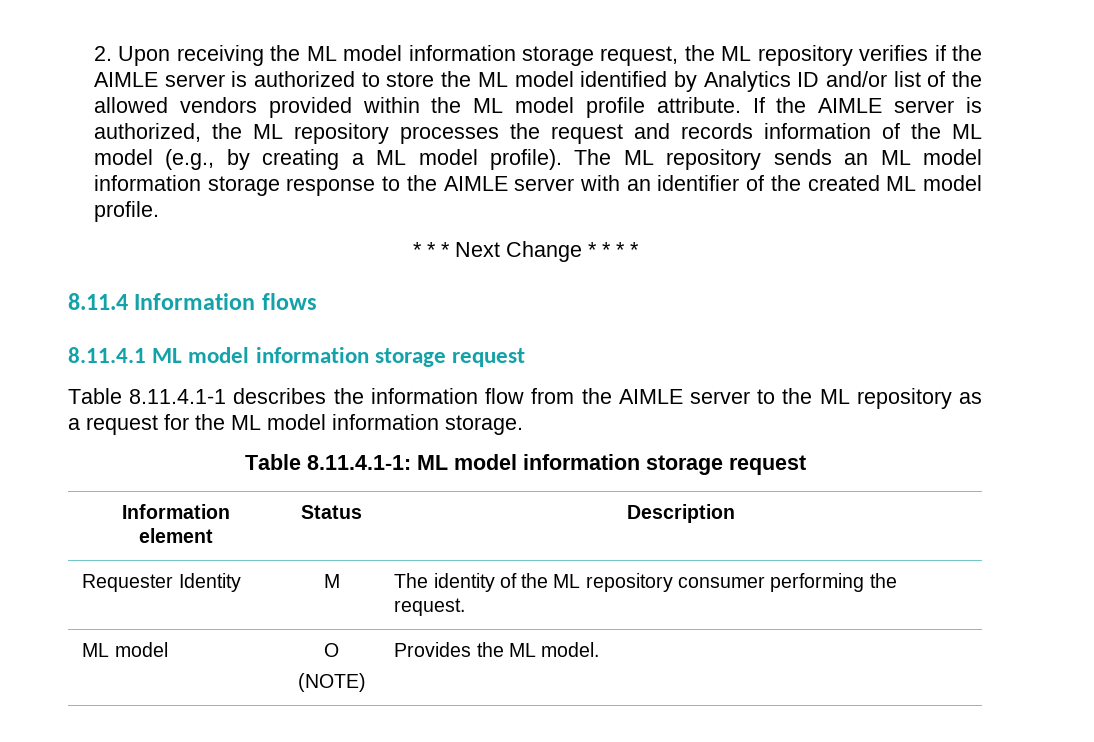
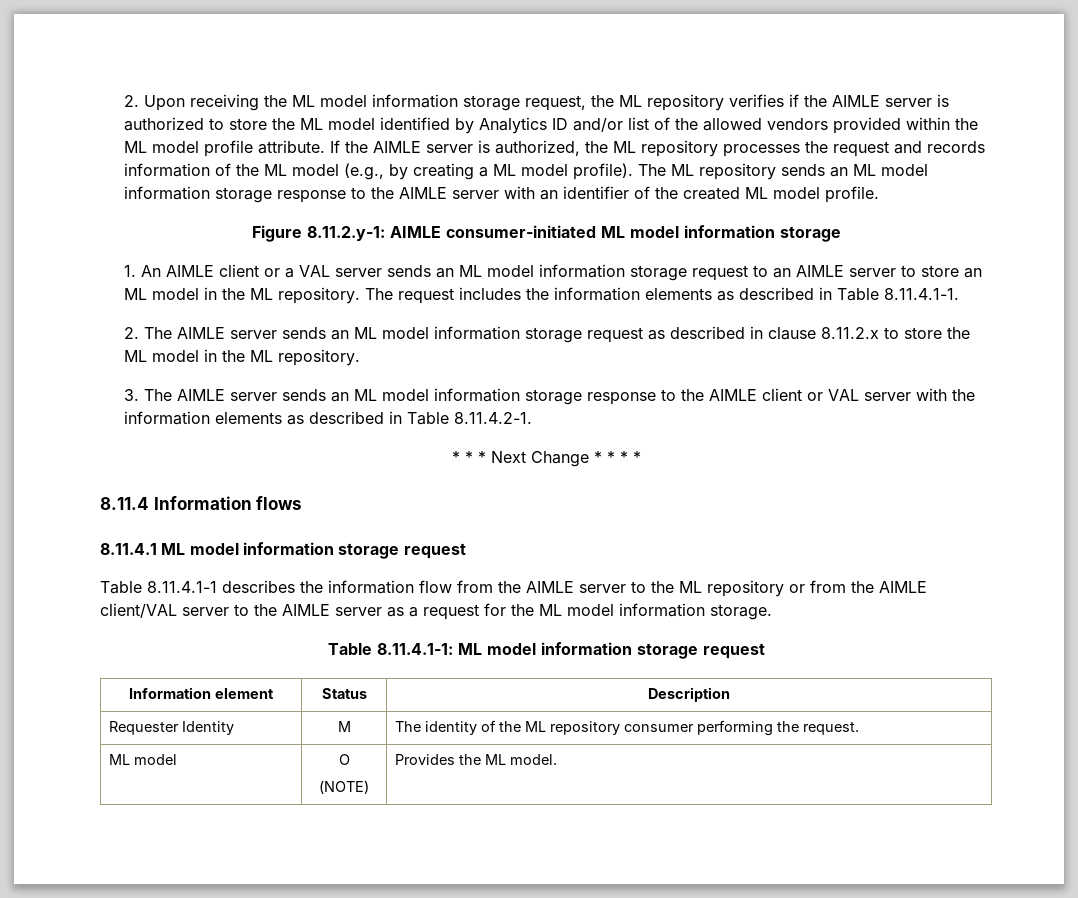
(160, 211) none -> [251,225,841,242] [124,264,983,281] [124,287,960,304] [124,326,971,343] [124,349,361,366] [124,388,976,405] [124,411,533,425] // Figure 8.11.2.y-1: AIMLE consumer-initiated ML model information storage // 1. An AIMLE client or a VAL server sends an ML model information storage request to an AIMLE server to store an ML model in the ML repository. The request includes the information elements as described in Table 8.11.4.1-1. // 2. The AIMLE server sends an ML model information storage request as described in clause 8.11.2.x to store the ML model in the ML repository. // 3. The AIMLE server sends an ML model information storage response to the AIMLE client or VAL server with the information elements as described in Table 8.11.4.2-1.
(952, 398) none -> [789,580,927,593] [100,603,382,618] or from the AIMLE client/VAL server to the AIMLE server

